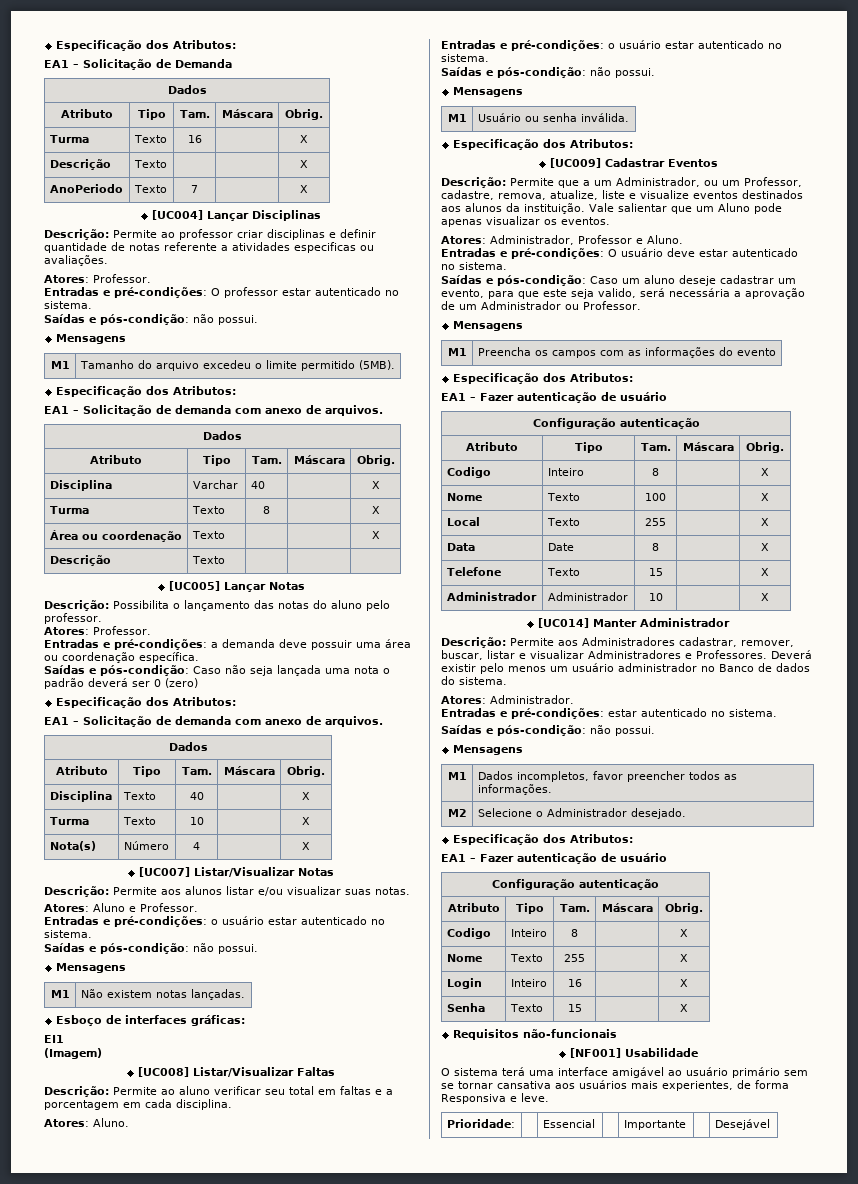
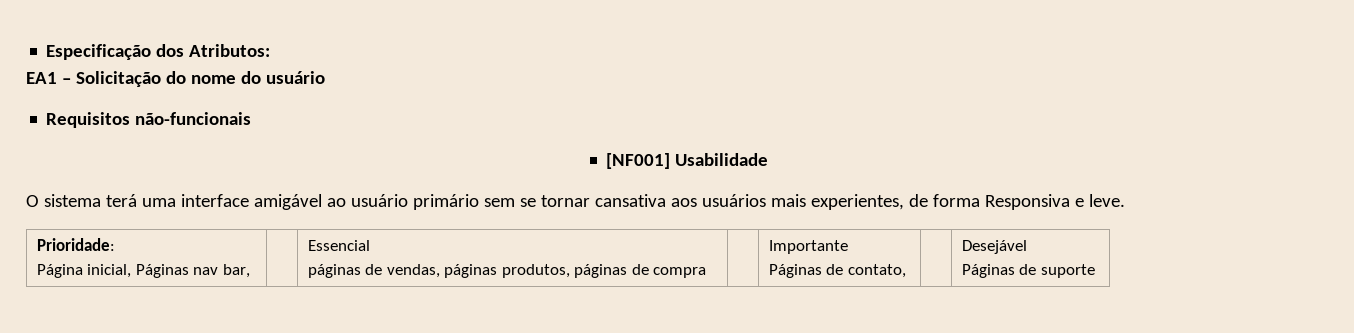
[56,40,237,51] [44,59,232,70] [167,85,207,94] [61,109,113,118] [137,109,166,120] [179,110,210,118] [221,109,273,118] [285,109,323,120] [49,135,89,143] [133,135,167,143] [187,135,202,143] [300,135,308,143] [49,159,111,170] [133,160,167,168] [300,160,308,168] [49,184,123,193] [133,185,167,193] [191,185,198,193] [300,185,308,193] [152,210,322,221] [44,229,376,240] [44,242,374,253] [44,255,108,266] [44,274,151,283] [44,287,399,298] [44,301,92,309] [44,314,258,325] [56,334,127,344] [50,361,70,369] [79,360,395,371] [56,386,237,397] [44,405,383,416] [203,431,242,440] [90,455,142,464] [202,455,231,466] [251,456,282,464] [293,455,345,464] [356,455,395,466] [49,480,112,491] [192,480,238,489] [250,481,265,489] [371,481,380,489] [49,506,89,514] [191,506,225,514] [263,506,270,514] [371,506,380,514] [49,530,182,542] [191,531,225,539] [371,531,380,539] [49,555,111,566] [191,556,225,564] [168,581,305,592] [44,600,390,611] [44,613,102,624] [44,626,151,635] [44,639,411,650] [44,652,199,663] [44,665,390,676] [44,678,198,689] [56,697,237,708] [44,716,383,727] [168,742,208,751] [55,766,108,775] [133,766,161,777] [181,767,212,775] [223,766,275,775] [287,766,325,777] [49,791,112,802] [122,792,156,800] [189,792,204,800] [302,792,310,800] [49,817,89,825] [122,817,156,825] [189,817,204,825] [302,817,310,825] [49,841,96,851] [123,841,169,850] [193,842,200,850] [302,842,310,850] [139,867,335,877] [44,886,410,897] [44,903,198,912] [44,916,385,927] [44,930,92,938] [44,943,258,954] [56,963,127,973] [50,990,70,998] [80,989,245,1000] [56,1015,246,1026] [44,1035,64,1043] [44,1048,102,1059] [138,1067,336,1077] [44,1086,393,1097] [44,1099,232,1110] [44,1118,129,1127] [441,40,782,51] [441,54,489,62] [441,67,655,78] [453,87,524,97] [447,114,467,122] [477,113,629,122] [453,139,634,150] [549,158,718,168] [441,177,802,188] [441,190,803,200] [441,203,782,214] [441,216,610,227] [441,235,683,245] [441,248,798,259] [441,262,507,270] [441,275,796,286] [441,288,805,299] [441,301,641,310] [453,321,524,331] [447,348,467,356] [477,347,776,358] [453,373,634,384] [441,392,667,403] [532,418,700,429] [466,442,518,451] [574,442,603,453] [640,443,671,451] [682,442,734,451] [746,442,784,453] [446,467,491,478] [547,468,584,476] [652,468,659,476] [761,468,769,476] [446,493,482,501] [546,493,580,501] [645,493,666,501] [761,493,769,501] [446,517,480,526] [546,518,580,526] [645,518,666,526] [761,518,769,526] [446,543,475,551] [547,543,574,551] [652,543,659,551] [761,543,769,551] [446,567,501,576] [546,568,580,576] [648,568,663,576] [761,568,769,576] [446,592,537,601] [547,592,628,601] [648,593,663,601] [761,593,769,601] [538,618,731,628] [441,637,794,648] [441,650,812,660] [441,663,810,674] [441,676,507,685] [441,695,574,704] [441,708,777,719] [441,725,655,736] [453,745,524,755] [447,772,467,780] [477,771,737,782] [477,784,552,795] [447,809,467,817] [477,808,686,819] [453,834,634,845] [441,853,667,864] [492,879,659,890] [447,903,500,912] [515,903,544,914] [559,904,590,912] [601,903,653,912] [665,903,703,914] [446,928,491,939] [510,929,547,937] [571,929,578,937] [680,929,688,937] [446,954,482,962] [509,954,543,962] [564,954,585,962] [680,954,688,962] [446,978,482,989] [510,979,547,987] [567,979,582,987] [680,979,688,987] [446,1003,485,1012] [509,1004,543,1012] [567,1004,582,1012] [680,1004,688,1012] Especificação dos Atributos: // EA1 – Solicitação de Demanda // Dados // Atributo | Tipo | Tam. | Máscara | Obrig. // Turma | Texto | 16 | | X // Descrição | Texto | | | X // AnoPeriodo | Texto | 7 | | X // [UC004] Lançar Disciplinas // Descrição: Permite ao professor criar disciplinas e definir quantidade de notas referente a atividades especificas ou avaliações. // Atores: Professor. // Entradas e pré-condições: O professor estar autenticado no sistema. // Saídas e pós-condição: não possui. // Mensagens // M1 | Tamanho do arquivo excedeu o limite permitido (5MB). // Especificação dos Atributos: // EA1 – Solicitação de demanda com anexo de arquivos. // Dados // Atributo | Tipo | Tam. | Máscara | Obrig. // Disciplina | Varchar | 40 | | X // Turma | Texto | 8 | | X // Área ou coordenação | Texto | | | X // Descrição | Texto | | | // [UC005] Lançar Notas // Descrição: Possibilita o lançamento das notas do aluno pelo professor. // Atores: Professor. // Entradas e pré-condições: a demanda deve possuir uma área ou coordenação específica. // Saídas e pós-condição: Caso não seja lançada uma nota o padrão deverá ser 0 (zero) // Especificação dos Atributos: // EA1 – Solicitação de demanda com anexo de arquivos. // Dados // Atributo | Tipo | Tam. | Máscara | Obrig. // Disciplina | Texto | 40 | | X // Turma | Texto | 10 | | X // Nota(s) | Número | 4 | | X // [UC007] Listar/Visualizar Notas // Descrição: Permite aos alunos listar e/ou visualizar suas notas. // Atores: Aluno e Professor. // Entradas e pré-condições: o usuário estar autenticado no sistema. // Saídas e pós-condição: não possui. // Mensagens // M1 | Não existem notas lançadas. // Esboço de interfaces gráficas: // EI1 // (Imagem) // [UC008] Listar/Visualizar Faltas // Descrição: Permite ao aluno verificar seu total em faltas e a porcentagem em cada disciplina. // Atores: Aluno. // Entradas e pré-condições: o usuário estar autenticado no sistema. // Saídas e pós-condição: não possui. // Mensagens // M1 | Usuário ou senha inválida. // Especificação dos Atributos: // [UC009] Cadastrar Eventos // Descrição: Permite que a um Administrador, ou um Professor, cadastre, remova, atualize, liste e visualize eventos destinados aos alunos da instituição. Vale salientar que um Aluno pode apenas visualizar os eventos. // Atores: Administrador, Professor e Aluno. // Entradas e pré-condições: O usuário deve estar autenticado no sistema. // Saídas e pós-condição: Caso um aluno deseje cadastrar um evento, para que este seja valido, será necessária a aprovação de um Administrador ou Professor. // Mensagens // M1 | Preencha os campos com as informações do evento // Especificação dos Atributos: // EA1 – Fazer autenticação de usuário // Configuração autenticação // Atributo | Tipo | Tam. | Máscara | Obrig. // Codigo | Inteiro | 8 | | X // Nome | Texto | 100 | | X // Local | Texto | 255 | | X // Data | Date | 8 | | X // Telefone | Texto | 15 | | X // Administrador | Administrador | 10 | | X // [UC014] Manter Administrador // Descrição: Permite aos Administradores cadastrar, remover, buscar, listar e visualizar Administradores e Professores. Deverá existir pelo menos um usuário administrador no Banco de dados do sistema. // Atores: Administrador. // Entradas e pré-condições: estar autenticado no sistema. // Saídas e pós-condição: não possui. // Mensagens // M1 | Dados incompletos, favor preencher todos as informações. // M2 | Selecione o Administrador desejado. // Especificação dos Atributos: // EA1 – Fazer autenticação de usuário // Configuração autenticação // Atributo | Tipo | Tam. | Máscara | Obrig. // Codigo | Inteiro | 8 | | X // Nome | Texto | 255 | | X // Login | Inteiro | 16 | | X // Senha | Texto | 15 | | X -> [46,44,271,60] [26,71,325,87] Especificação dos Atributos: // EA1 – Solicitação do nome do usuário
[542,1119,595,1128] [623,1120,686,1130] [714,1119,770,1130] | | Essencial | | Importante | | Desejável -> [36,264,250,278] [307,240,370,251] [307,264,706,278] [768,240,848,254] [768,264,906,278] [961,240,1027,254] [961,264,1095,278] // Página inicial, Páginas nav bar, | | Essencial // páginas de vendas, páginas produtos, páginas de compra | | Importante // Páginas de contato, | | Desejável // Páginas de suporte

